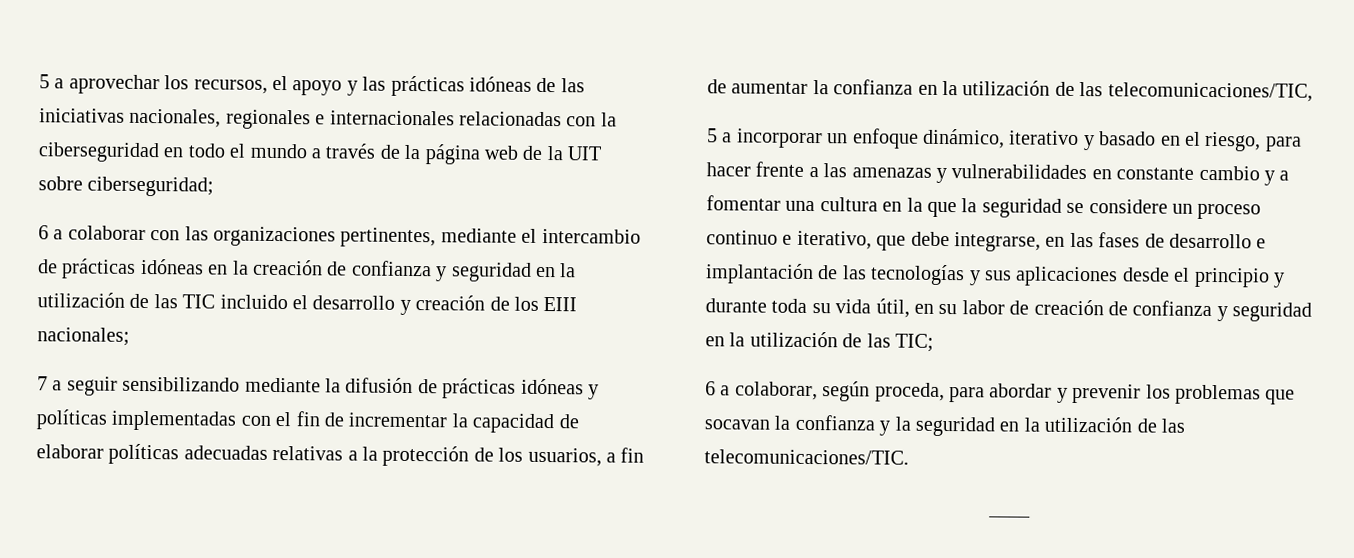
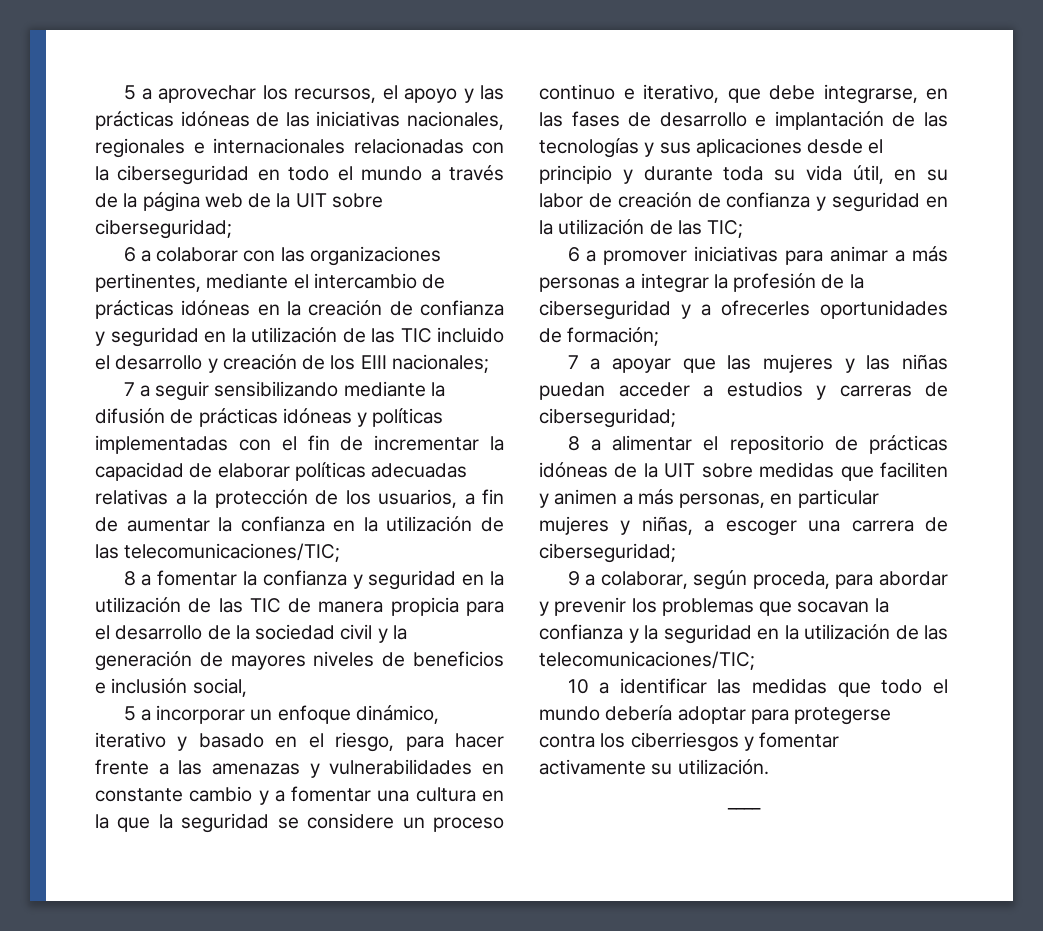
[1107,82,1313,102] telecomunicaciones/TIC, -> [124,543,341,562] [123,570,504,590] [95,597,504,616] [95,624,407,643] [95,651,504,671] [95,678,247,697] telecomunicaciones/TIC; // 8 a fomentar la confianza y seguridad en la utilización de las TIC de manera propicia para el desarrollo de la sociedad civil y la generación de mayores niveles de beneficios e inclusión social,
(731, 390) none -> [603,246,948,265] [539,273,864,293] [539,300,948,320] [539,327,660,346] [567,354,948,373] [539,381,948,400] [539,408,676,428] [567,435,948,454] [539,462,948,481] [539,489,879,508] [539,516,948,536] [539,543,676,563] [567,571,596,586] promover iniciativas para animar a más personas a integrar la profesión de la ciberseguridad y a ofrecerles oportunidades de formación; // 7 a apoyar que las mujeres y las niñas puedan acceder a estudios y carreras de ciberseguridad; // 8 a alimentar el repositorio de prácticas idóneas de la UIT sobre medidas que faciliten y animen a más personas, en particular mujeres y niñas, a escoger una carrera de ciberseguridad; // 9 a
[704,449,909,465] telecomunicaciones/TIC. -> [539,651,755,670] [567,678,948,697] [539,705,892,725] [539,732,840,752] [539,759,769,775] telecomunicaciones/TIC; // 10 a identificar las medidas que todo el mundo debería adoptar para protegerse contra los ciberriesgos y fomentar activamente su utilización.

